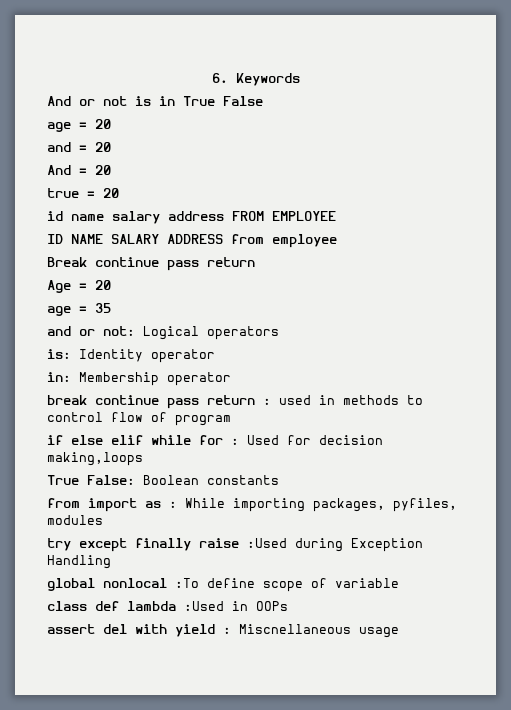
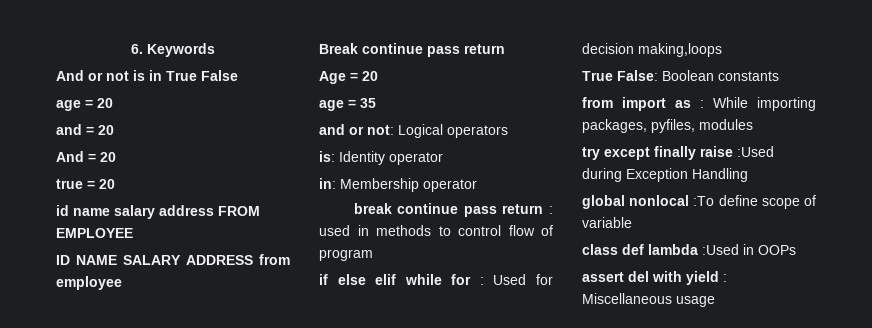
[239,624,351,634] Miscnellaneous -> [582,293,672,304] Miscellaneous

